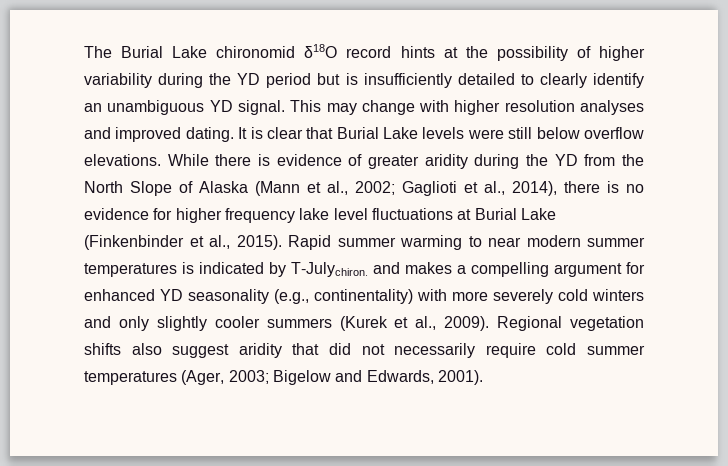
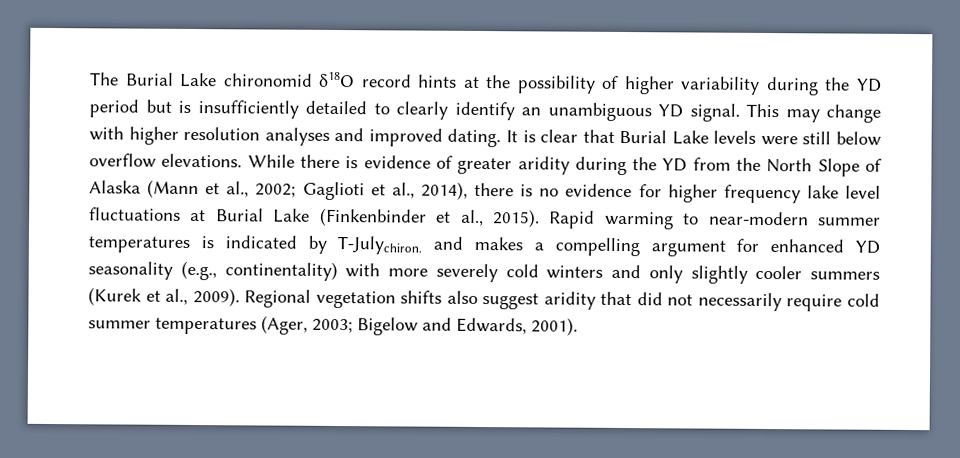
[337,237,396,247] summer -> (596, 219) none
[488,235,581,247] near modern -> [708,211,809,226] near-modern

